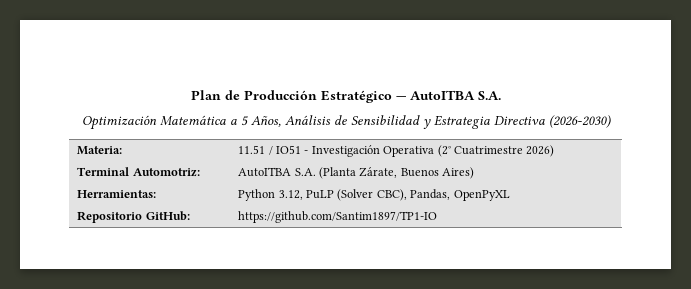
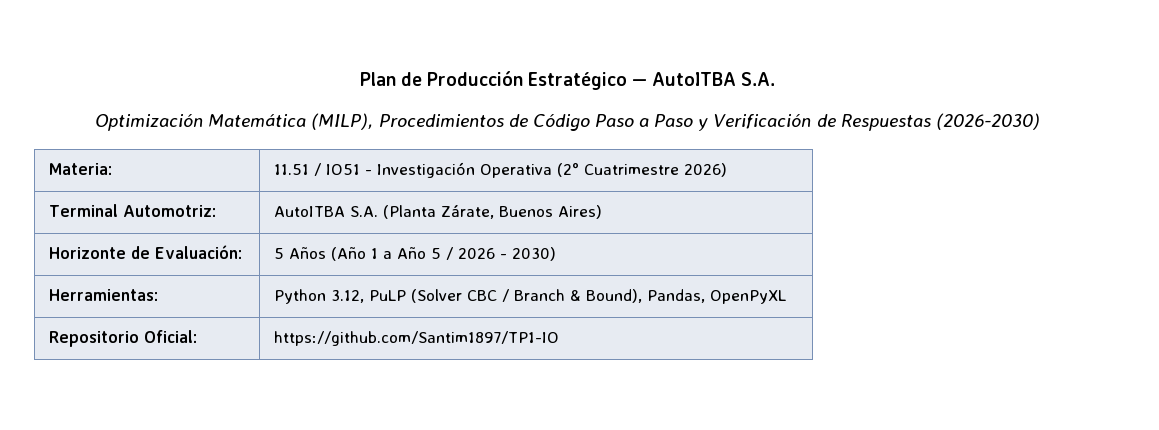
[229,115,545,129] a 5 Años, Análisis de Sensibilidad y Estrategia Directiva -> [311,113,931,131] (MILP), Procedimientos de Código Paso a Paso y Verificación de Respuestas
(475, 173) none -> [48,245,242,259] [273,247,556,261] // Horizonte de Evaluación: | 5 Años (Año 1 a Año 5 / 2026 - 2030)
[376,189,407,201] CBC), -> [466,289,642,303] CBC / Branch & Bound),
[145,211,190,221] GitHub: -> [143,330,197,343] Oficial:

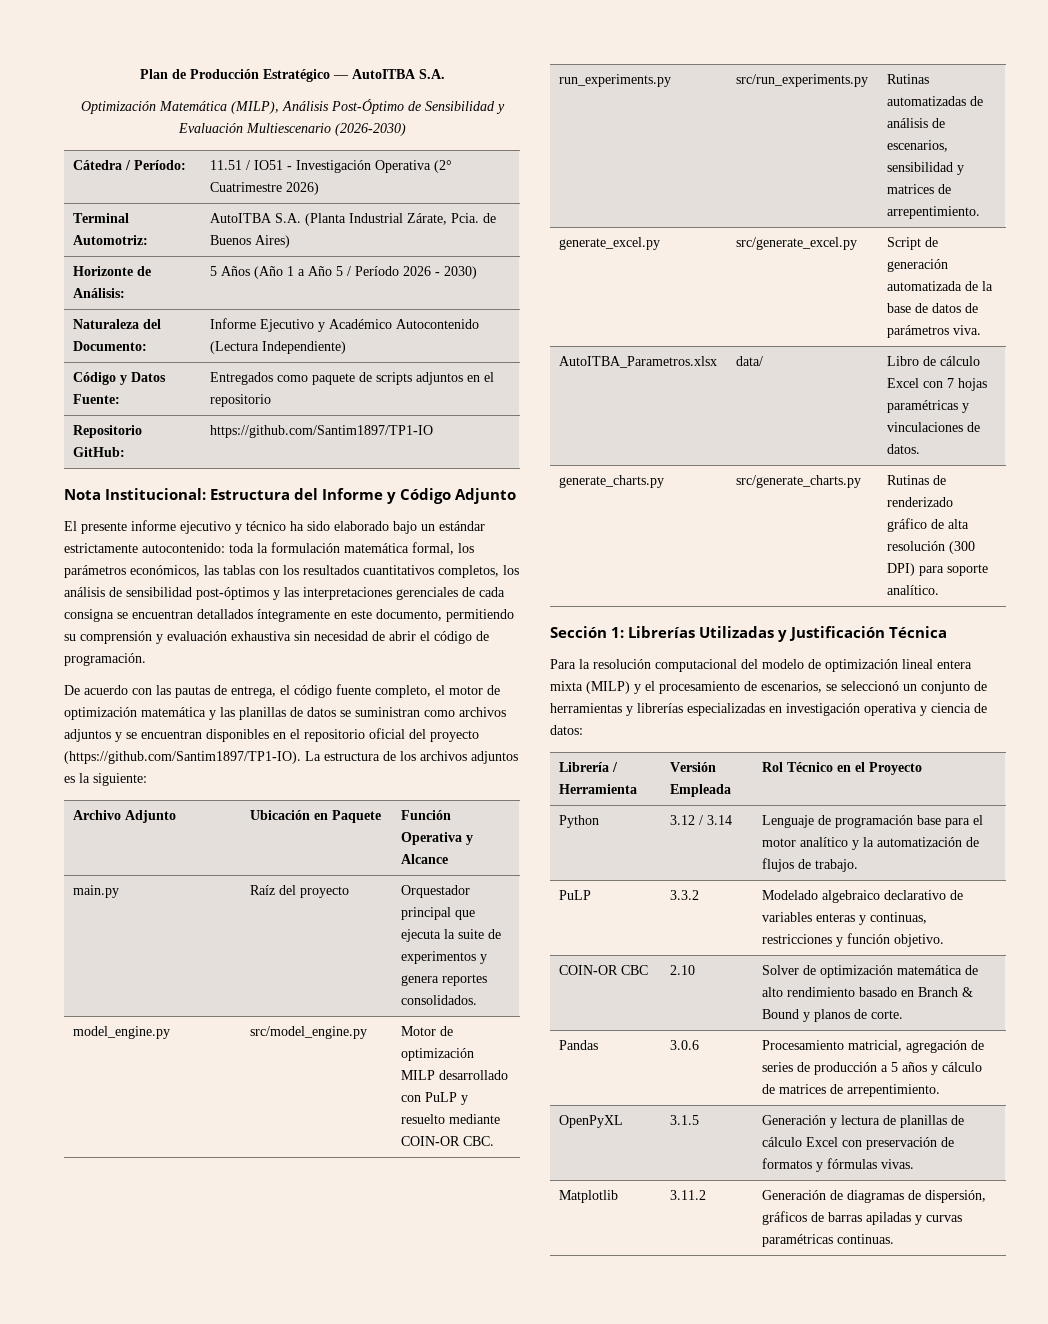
[378,113,1040,131] [48,163,112,175] Procedimientos de Código Paso a Paso y Verificación de Respuestas (2026-2030) // Materia: -> [281,99,505,114] [177,123,406,136] [73,160,187,170] Análisis Post-Óptimo de Sensibilidad y Evaluación Multiescenario (2026-2030) // Cátedra / Período:
[440,205,494,219] Zárate, -> [349,213,497,225] Industrial Zárate, Pcia. de
[154,245,242,259] Evaluación: -> [73,288,126,298] Análisis:
(453, 253) none -> [355,266,400,276] Período
[48,289,158,301] [273,289,786,304] [48,330,197,347] [273,331,559,346] Herramientas: | Python 3.12, PuLP (Solver CBC / Branch & Bound), Pandas, OpenPyXL // Repositorio Oficial: | https://github.com/Santim1897/TP1-IO -> [73,319,162,329] [73,341,148,351] [210,318,480,332] [210,341,347,354] [73,372,167,385] [73,394,121,404] [210,372,495,385] [210,394,272,407] [73,425,143,438] [73,447,126,457] [210,425,434,438] [64,488,517,504] [64,520,485,534] [64,542,474,555] [64,565,519,578] [64,587,505,600] [64,609,514,622] [64,631,489,644] [64,653,146,666] [64,684,500,698] [64,707,506,720] [64,728,479,742] [64,751,518,764] [64,773,147,786] [73,810,177,823] [250,810,382,823] [401,810,452,820] [401,832,474,845] [401,854,449,864] [73,885,120,898] [250,885,350,898] [401,885,471,898] [401,907,476,920] [401,929,502,942] [401,951,488,964] [401,974,488,986] [401,995,478,1005] [73,1026,171,1039] [250,1026,368,1039] [401,1026,454,1036] [401,1048,475,1061] [401,1070,509,1080] [401,1092,469,1105] [401,1114,501,1124] [401,1136,495,1146] [559,74,672,87] [736,74,869,87] [887,74,930,84] [887,96,984,106] [887,118,946,128] [887,140,949,152] [887,162,965,175] [887,184,952,194] [887,206,981,219] [559,237,661,250] [736,237,858,250] [887,237,939,250] [887,259,949,272] [887,281,994,291] [887,303,979,313] [887,325,982,338] [559,356,718,368] [736,356,764,366] [887,356,981,366] [887,378,988,391] [887,400,970,413] [887,422,981,432] [887,444,921,454] [559,475,665,488] [736,475,862,488] [887,475,947,485] [887,497,954,507] [887,518,970,532] [887,541,976,554] [887,563,989,576] [887,585,940,595] [550,626,948,642] [550,659,972,672] [550,681,987,694] [550,703,987,716] [550,725,583,735] [559,762,619,772] [559,784,638,794] [670,762,717,772] [670,784,732,797] [762,762,923,775] [559,815,600,828] [670,815,733,825] [762,815,984,828] [762,837,980,850] [762,858,859,872] [559,890,592,900] [670,890,700,900] [762,890,964,903] [762,912,928,925] [762,933,945,947] [559,965,649,975] [670,965,696,975] [762,965,979,978] [762,987,974,997] [762,1009,904,1022] [559,1040,599,1050] [670,1040,700,1050] [762,1040,985,1053] [762,1062,983,1075] [762,1084,941,1097] [559,1115,624,1128] [670,1115,700,1125] [762,1115,965,1128] [762,1137,955,1150] [762,1158,915,1172] [559,1190,619,1203] [670,1190,707,1200] [762,1190,987,1203] [762,1211,963,1225] [762,1234,895,1247] Naturaleza del Documento: | Informe Ejecutivo y Académico Autocontenido (Lectura Independiente) // Código y Datos Fuente: | Entregados como paquete de scripts adjuntos en el repositorio // Repositorio GitHub: | https://github.com/Santim1897/TP1-IO // Nota Institucional: Estructura del Informe y Código Adjunto // El presente informe ejecutivo y técnico ha sido elaborado bajo un estándar estrictamente autocontenido: toda la formulación matemática formal, los parámetros económicos, las tablas con los resultados cuantitativos completos, los análisis de sensibilidad post-óptimos y las interpretaciones gerenciales de cada consigna se encuentran detallados íntegramente en este documento, permitiendo su comprensión y evaluación exhaustiva sin necesidad de abrir el código de programación. // De acuerdo con las pautas de entrega, el código fuente completo, el motor de optimización matemática y las planillas de datos se suministran como archivos adjuntos y se encuentran disponibles en el repositorio oficial del proyecto (https://github.com/Santim1897/TP1-IO). La estructura de los archivos adjuntos es la siguiente: // Archivo Adjunto | Ubicación en Paquete | Función Operativa y Alcance // main.py | Raíz del proyecto | Orquestador principal que ejecuta la suite de experimentos y genera reportes consolidados. // model_engine.py | src/model_engine.py | Motor de optimización MILP desarrollado con PuLP y resuelto mediante COIN-OR CBC. // run_experiments.py | src/run_experiments.py | Rutinas automatizadas de análisis de escenarios, sensibilidad y matrices de arrepentimiento. // generate_excel.py | src/generate_excel.py | Script de generación automatizada de la base de datos de parámetros viva. // AutoITBA_Parametros.xlsx | data/ | Libro de cálculo Excel con 7 hojas paramétricas y vinculaciones de datos. // generate_charts.py | src/generate_charts.py | Rutinas de renderizado gráfico de alta resolución (300 DPI) para soporte analítico. // Sección 1: Librerías Utilizadas y Justificación Técnica // Para la resolución computacional del modelo de optimización lineal entera mixta (MILP) y el procesamiento de escenarios, se seleccionó un conjunto de herramientas y librerías especializadas en investigación operativa y ciencia de datos: // Librería / Herramienta | Versión Empleada | Rol Técnico en el Proyecto // Python | 3.12 / 3.14 | Lenguaje de programación base para el motor analítico y la automatización de flujos de trabajo. // PuLP | 3.3.2 | Modelado algebraico declarativo de variables enteras y continuas, restricciones y función objetivo. // COIN-OR CBC | 2.10 | Solver de optimización matemática de alto rendimiento basado en Branch & Bound y planos de corte. // Pandas | 3.0.6 | Procesamiento matricial, agregación de series de producción a 5 años y cálculo de matrices de arrepentimiento. // OpenPyXL | 3.1.5 | Generación y lectura de planillas de cálculo Excel con preservación de formatos y fórmulas vivas. // Matplotlib | 3.11.2 | Generación de diagramas de dispersión, gráficos de barras apiladas y curvas paramétricas continuas.

